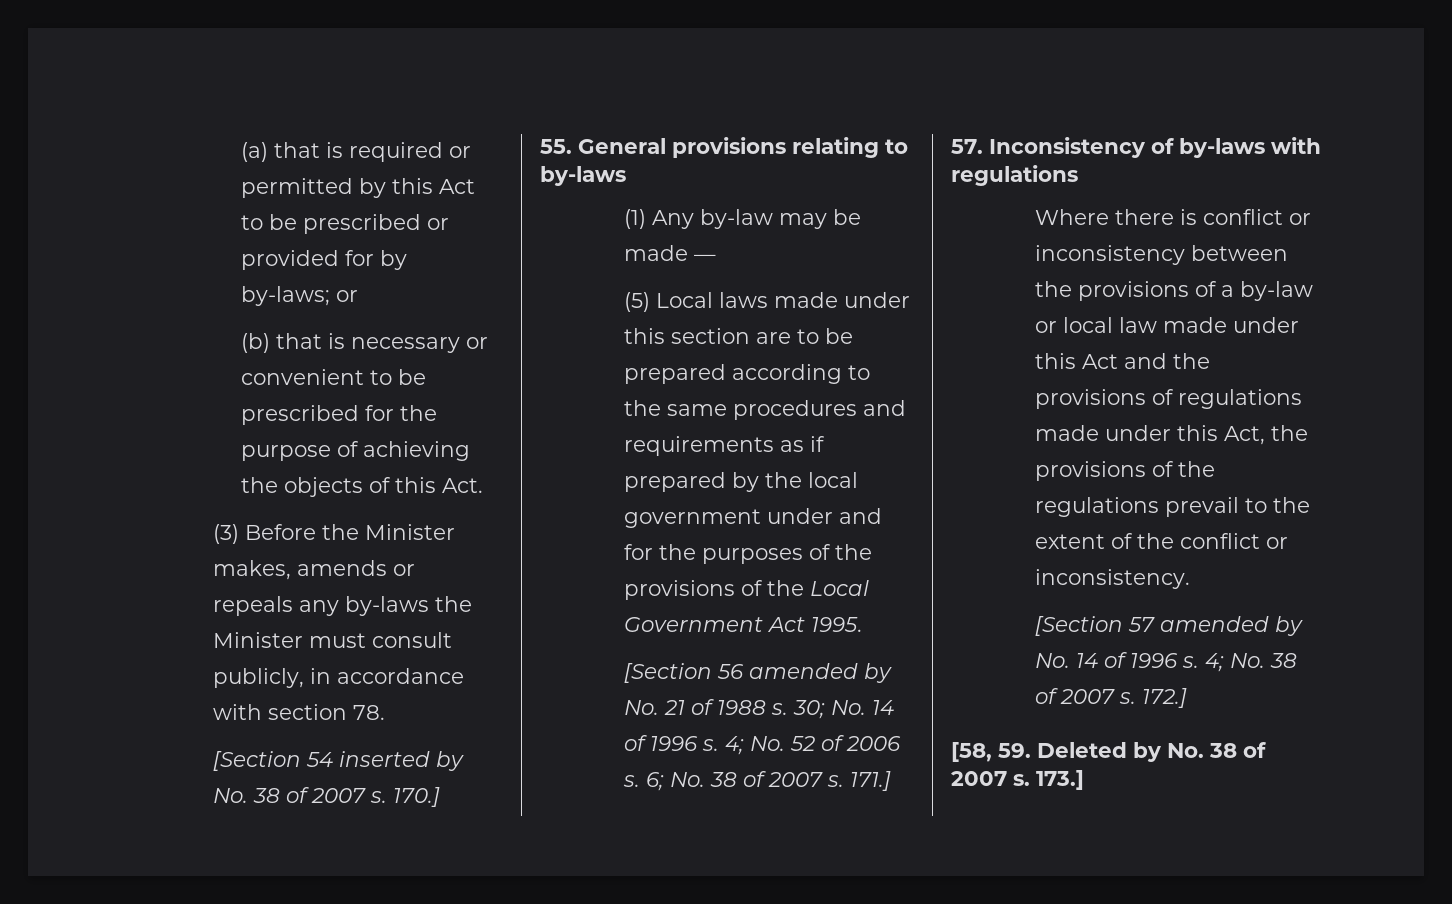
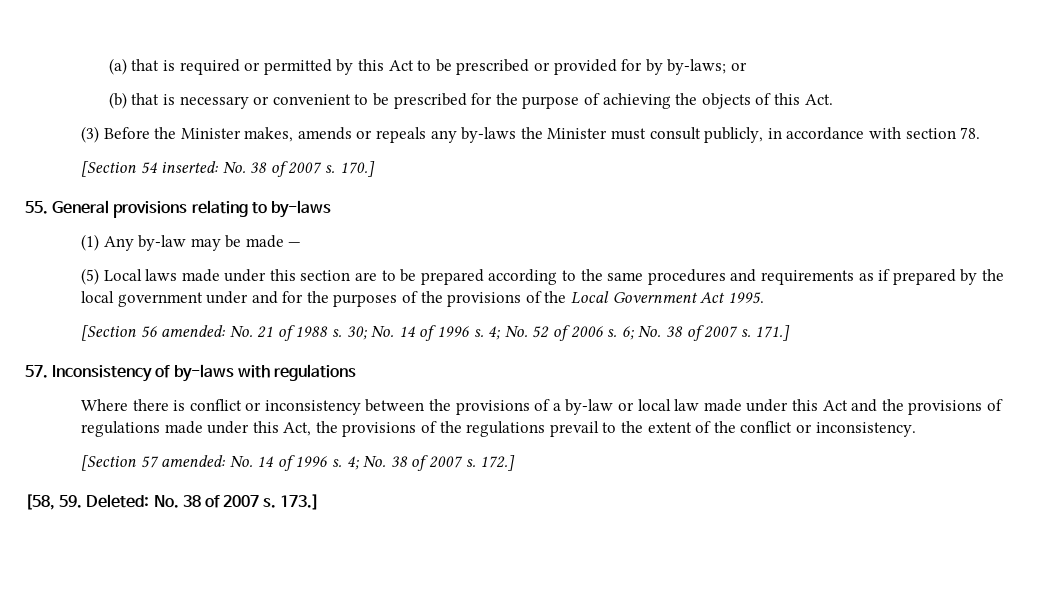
[339,751,465,771] inserted by -> [161,161,219,173] inserted:
[749,663,893,683] amended by -> [161,325,226,337] amended:
[1160,616,1304,636] amended by -> [161,455,226,467] amended:
[1037,742,1162,762] Deleted by -> [86,494,150,508] Deleted:

